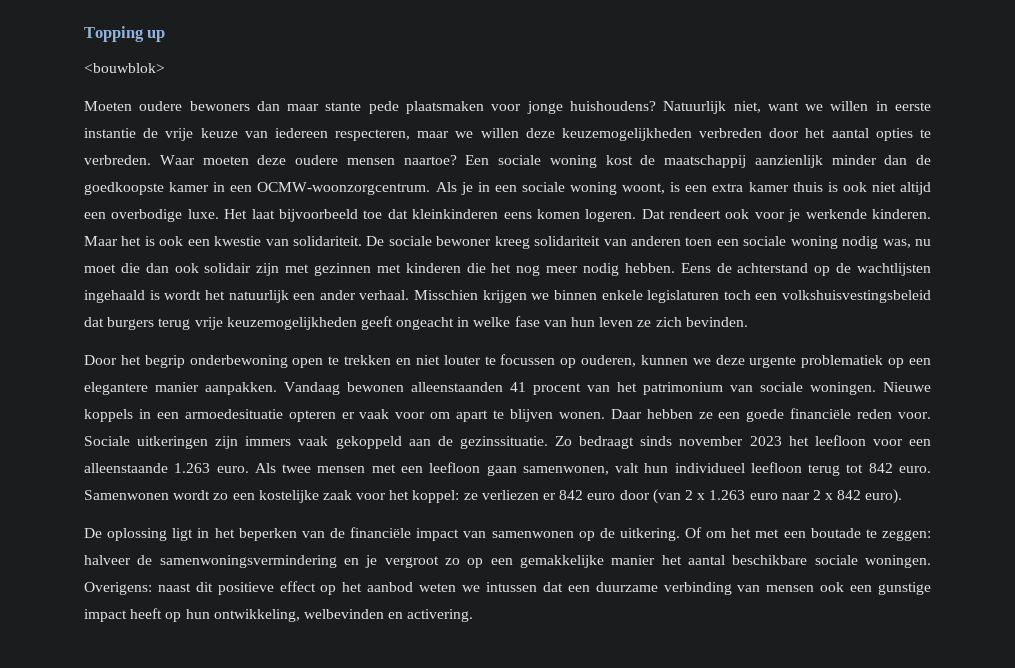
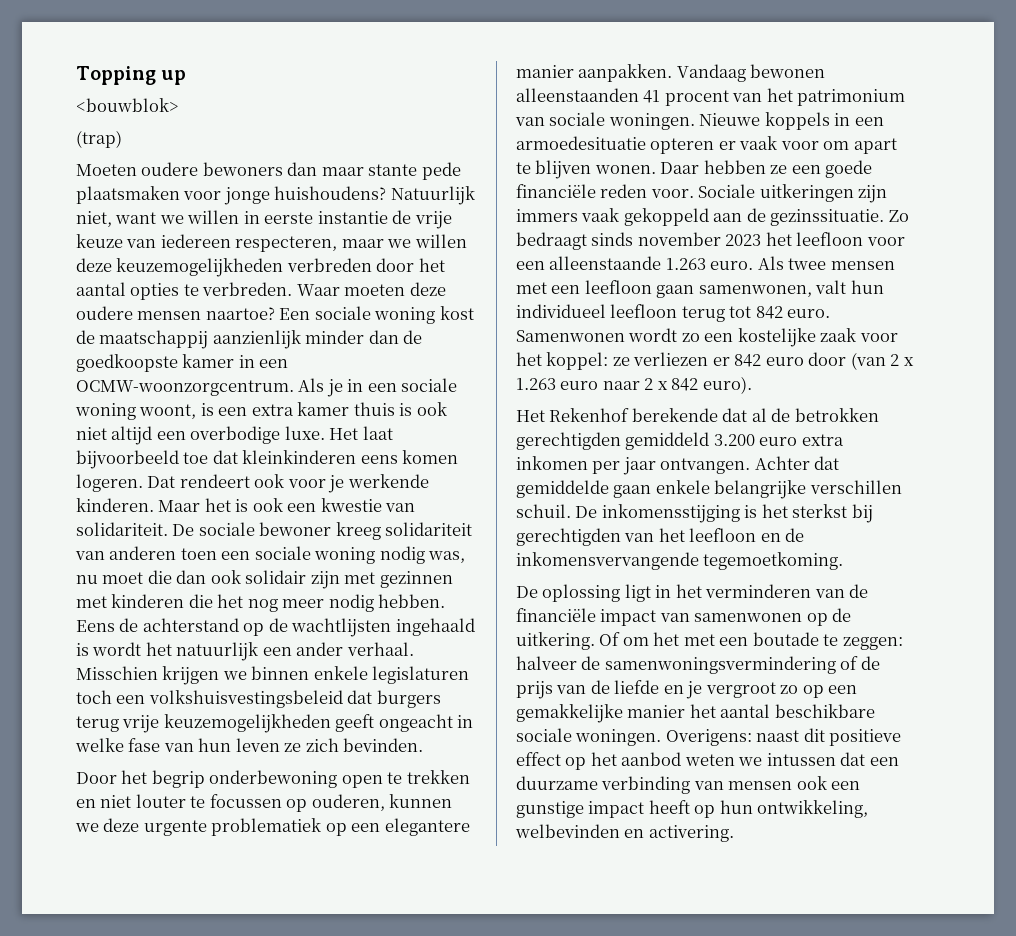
(165, 68) none -> [76,130,122,148] // (trap)
(903, 496) none -> [516,408,879,422] [516,432,844,450] [516,456,840,475] [516,480,902,499] [516,504,873,523] [516,528,805,546] [516,552,844,570] // Het Rekenhof berekende dat al de betrokken gerechtigden gemiddeld 3.200 euro extra inkomen per jaar ontvangen. Achter dat gemiddelde gaan enkele belangrijke verschillen schuil. De inkomensstijging is het sterkst bij gerechtigden van het leefloon en de inkomensvervangende tegemoetkoming.
[238,528,297,541] beperken -> [705,584,812,598] verminderen
(337, 561) none -> [840,656,880,670] [516,680,660,699] of de prijs van de liefde

